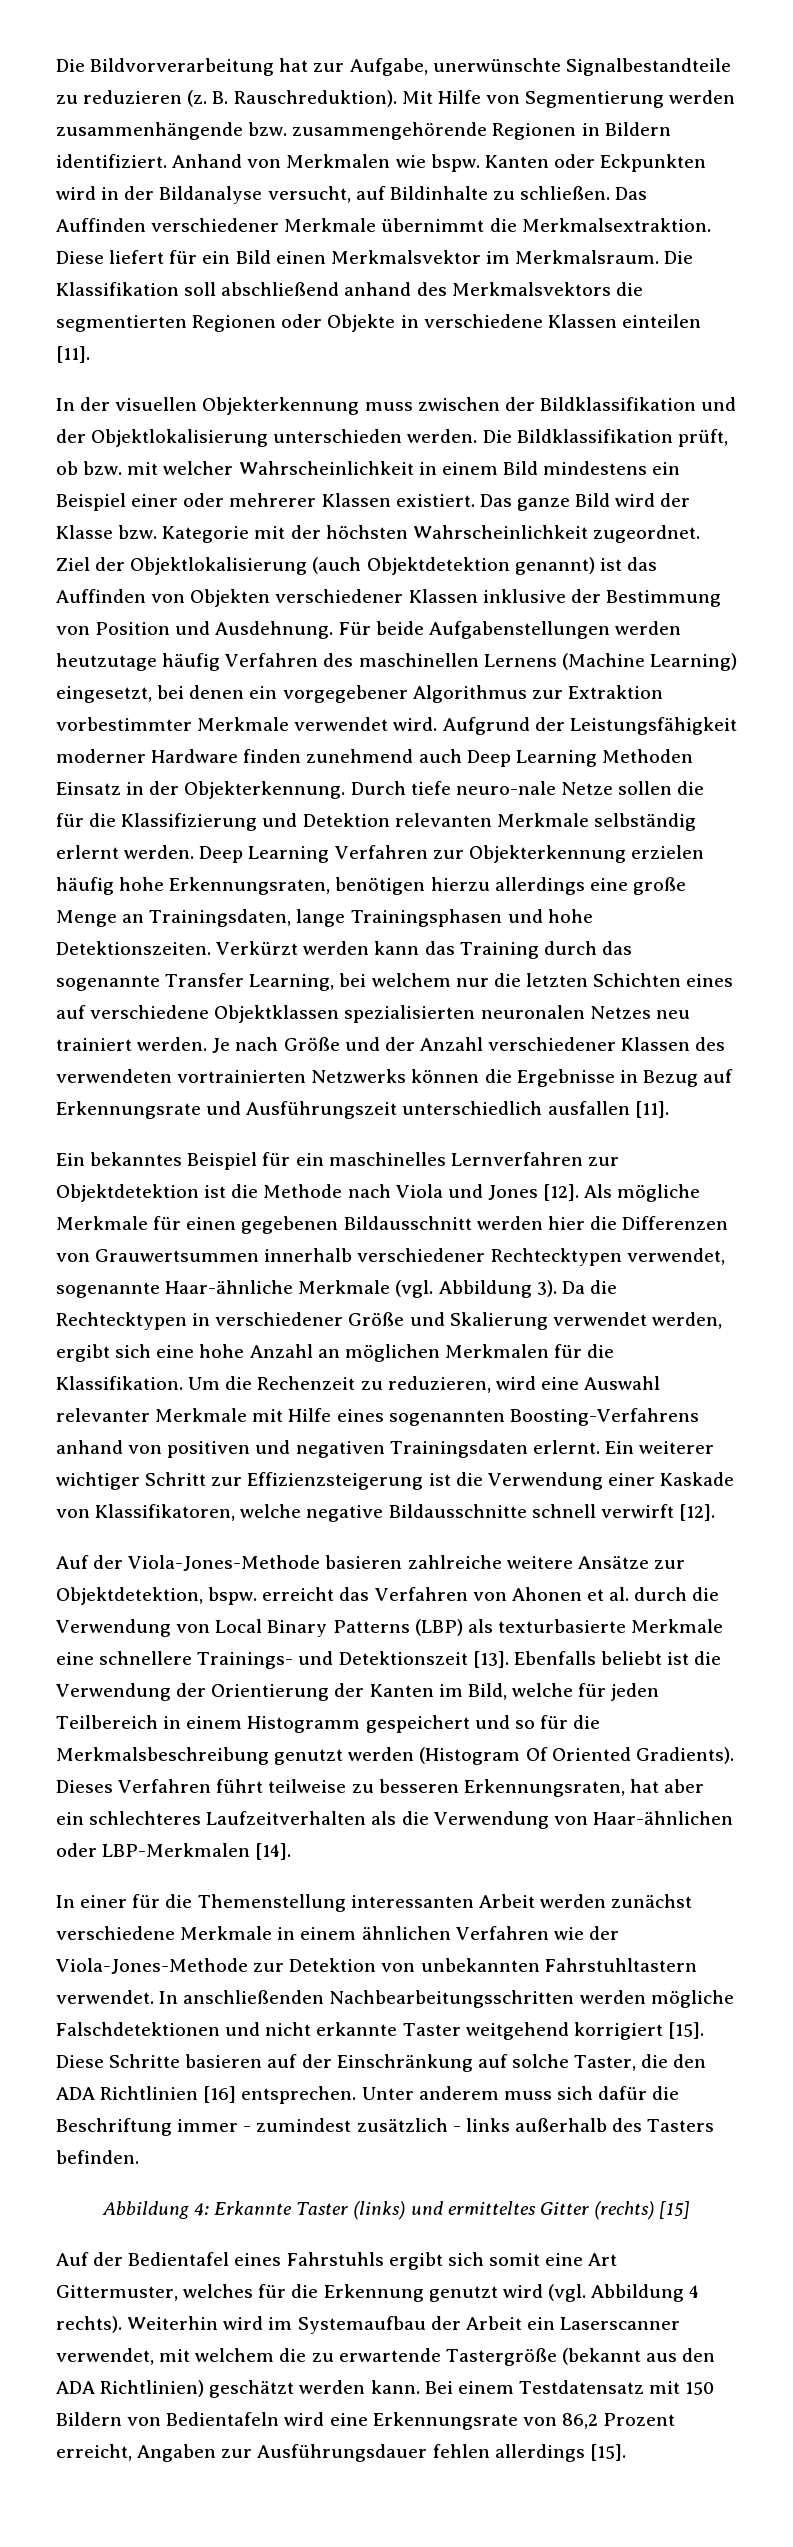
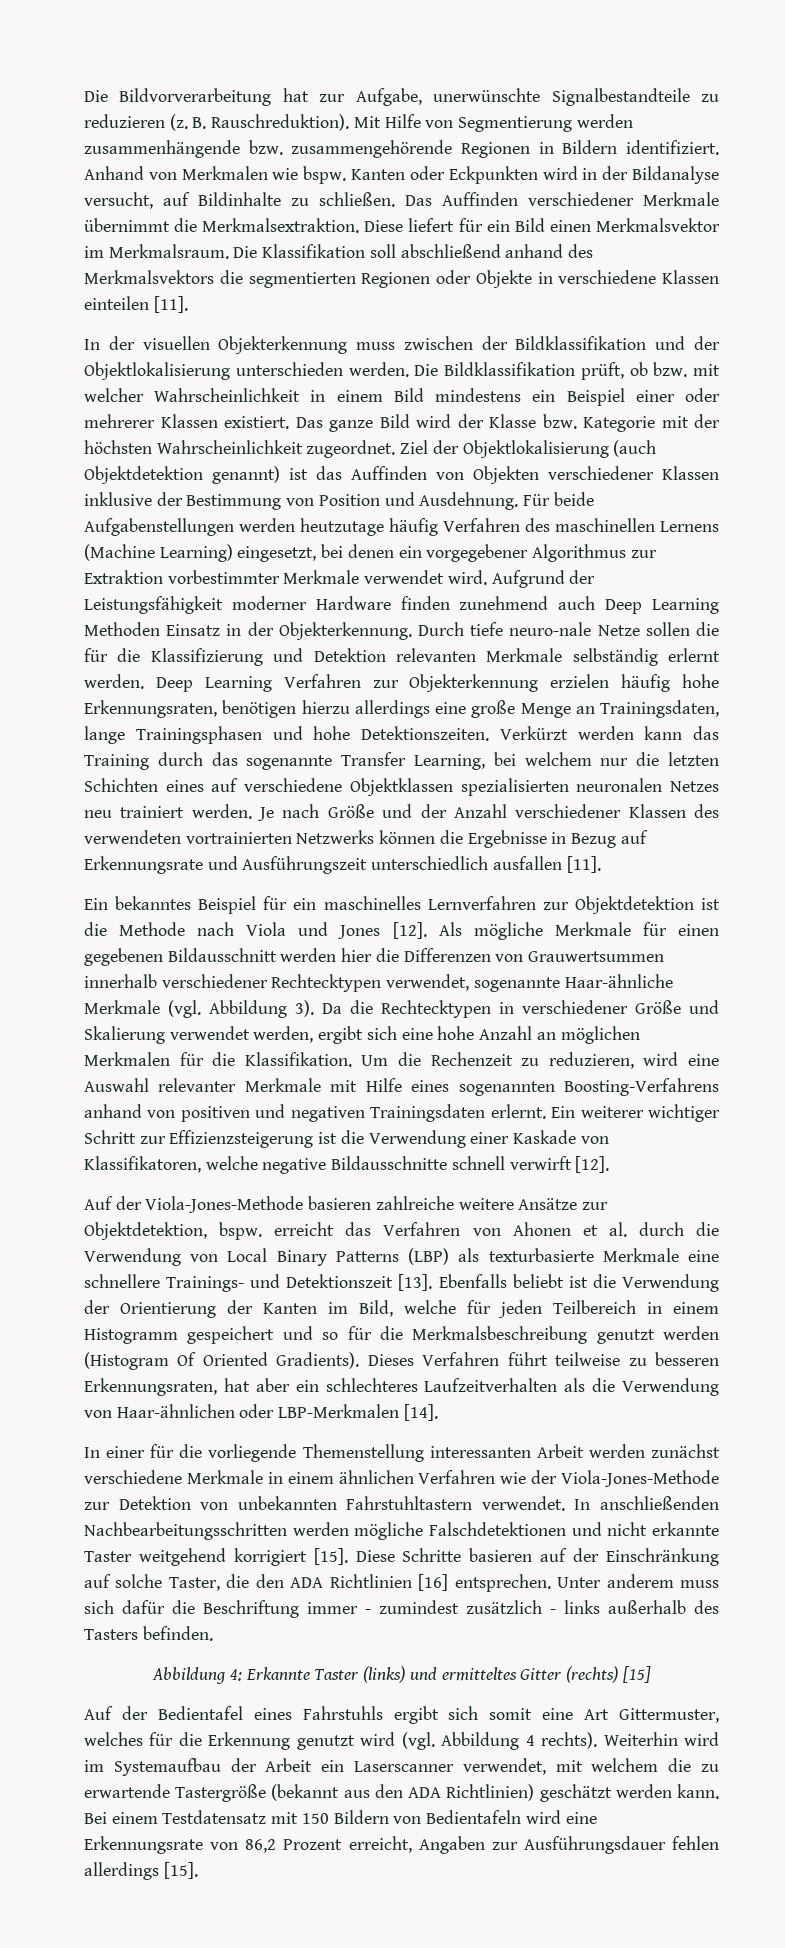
(193, 1901) none -> [208,1444,297,1462] vorliegende

